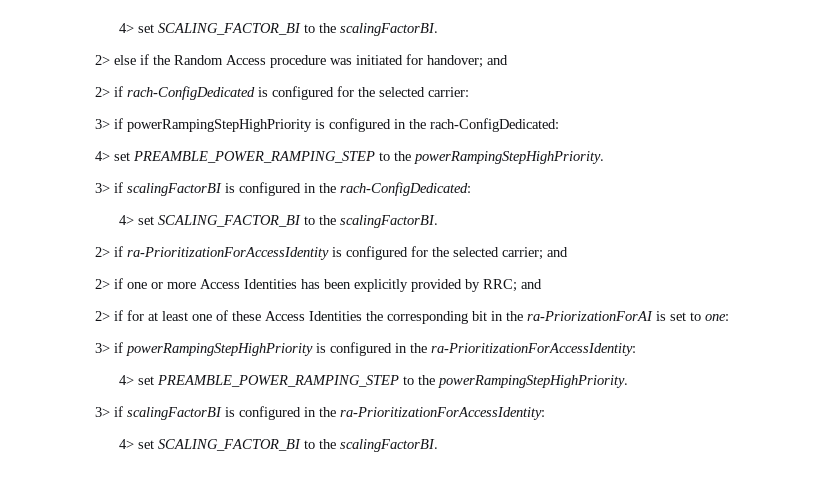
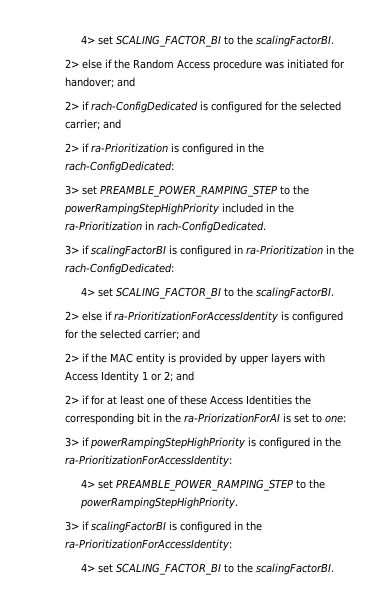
[427,87,469,97] [94,118,559,132] [94,151,604,164] [94,182,316,196] carrier: // 3> if powerRampingStepHighPriority is configured in the rach-ConfigDedicated: // 4> set PREAMBLE_POWER_RAMPING_STEP to the powerRampingStepHighPriority. // 3> if scalingFactorBI is configured in -> [64,119,121,130] [64,143,264,155] [64,161,174,173] [64,185,309,197] [63,203,294,215] [64,221,266,233] [64,245,335,257] carrier; and // 2> if ra-Prioritization is configured in the rach-ConfigDedicated: // 3> set PREAMBLE_POWER_RAMPING_STEP to the powerRampingStepHighPriority included in the ra-Prioritization in rach-ConfigDedicated. // 3> if scalingFactorBI is configured in ra-Prioritization in
(110, 252) none -> [81,311,102,321] else
[126,279,517,292] one or more Access Identities has been explicitly provided by RRC; -> [90,353,325,365] [64,371,173,383] the MAC entity is provided by upper layers with Access Identity 1 or 2;

